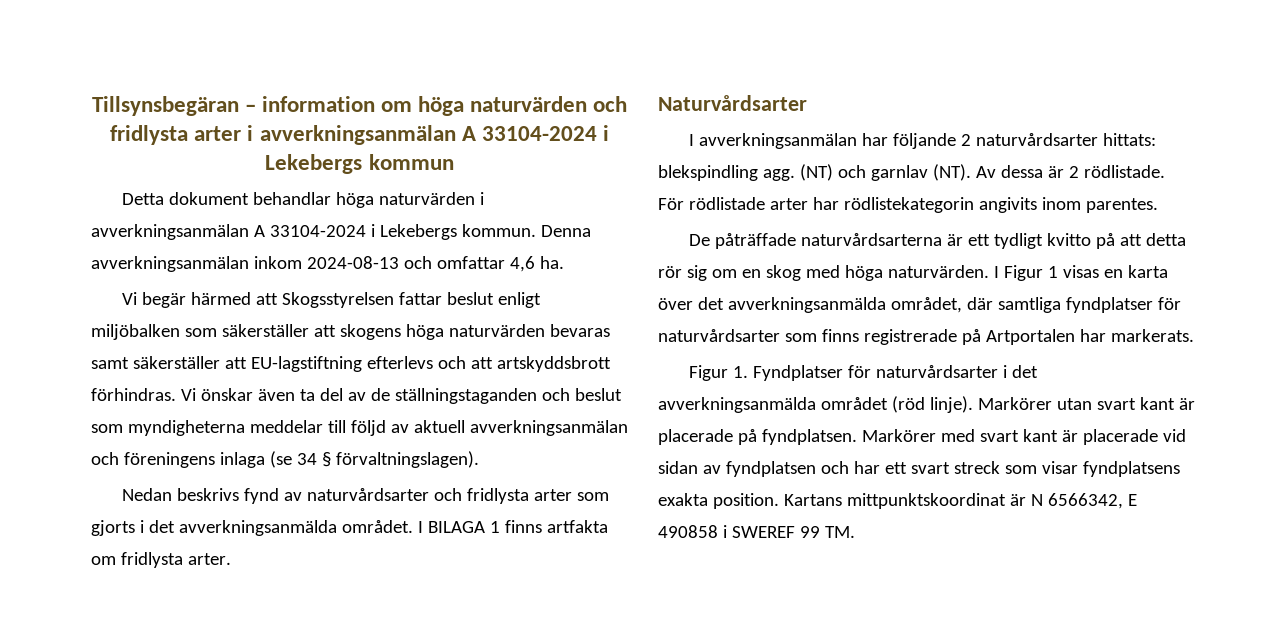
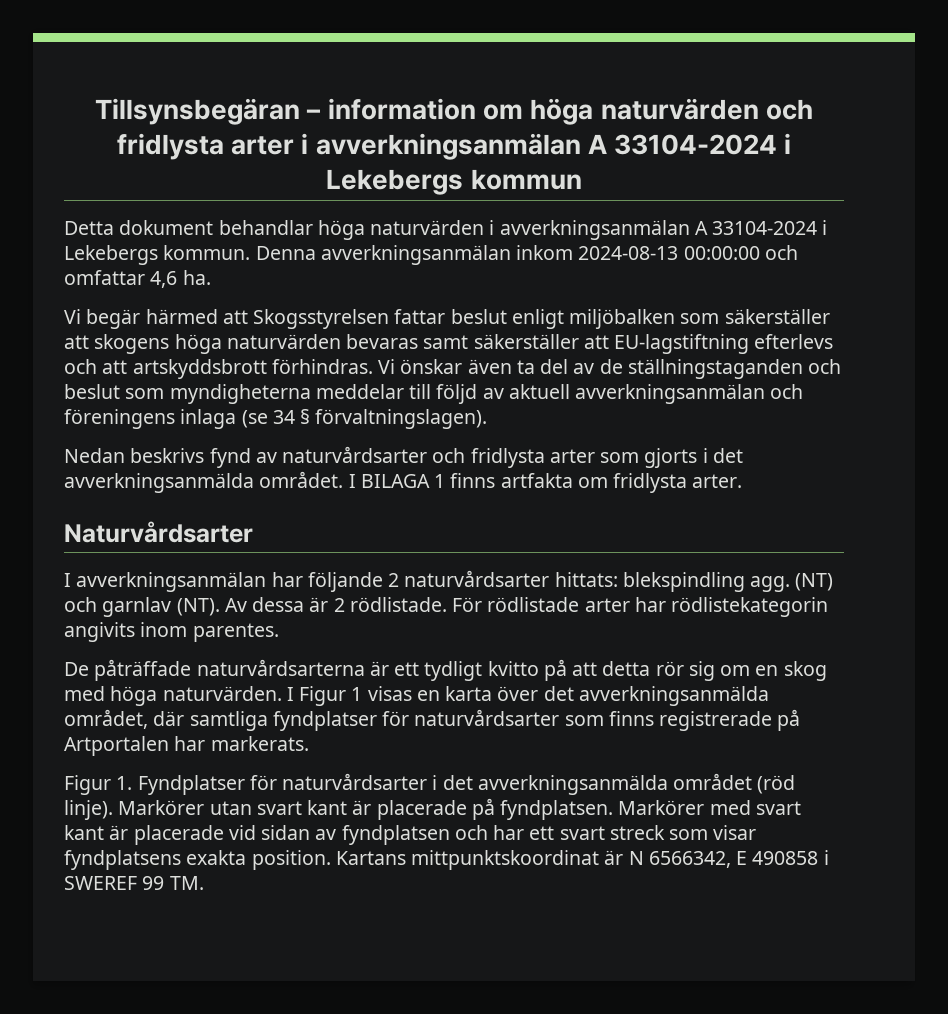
(399, 262) none -> [683,246,760,260] 00:00:00

